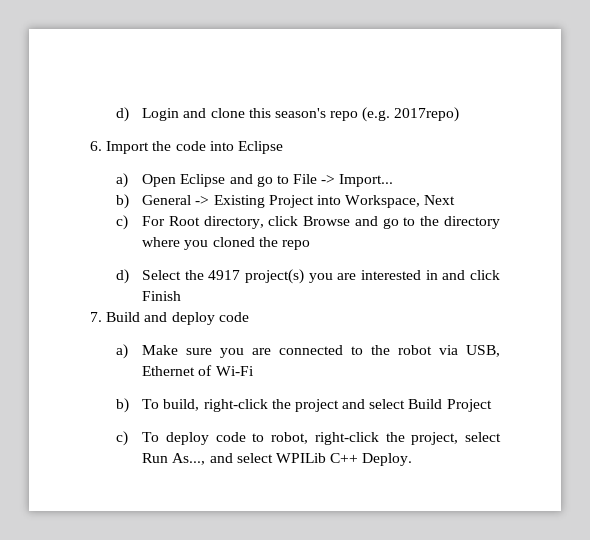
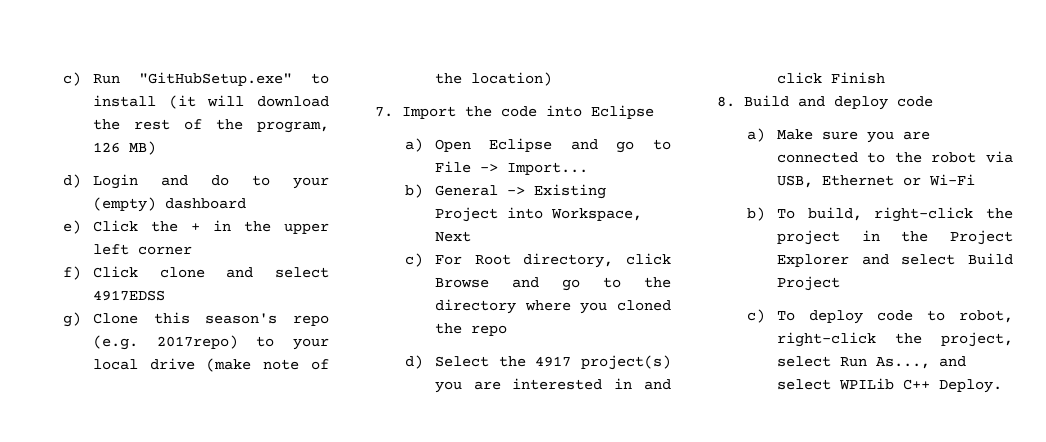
[116,107,245,122] d) Login and clone -> [62,72,329,86] [92,95,329,109] [92,119,329,133] [92,141,156,155] [62,174,329,189] [92,197,246,212] [62,220,329,234] [92,244,192,255] [62,266,329,280] [92,290,165,301] [62,312,138,327] c) Run "GitHubSetup.exe" to install (it will download the rest of the program, 126 MB) // d) Login and do to your (empty) dashboard // e) Click the + in the upper left corner // f) Click clone and select 4917EDSS // g) Clone
[90,141,102,151] // 6. -> [256,336,329,350] [92,358,329,372] [434,72,552,86] [375,107,393,117] to your local drive (make note of the location) // 7.
[90,312,102,322] 7. -> [717,96,735,107] 8.
[198,365,213,376] of -> [902,177,921,186] or
(339, 405) none -> [861,230,1013,245] [776,254,849,267] in the Project Explorer

